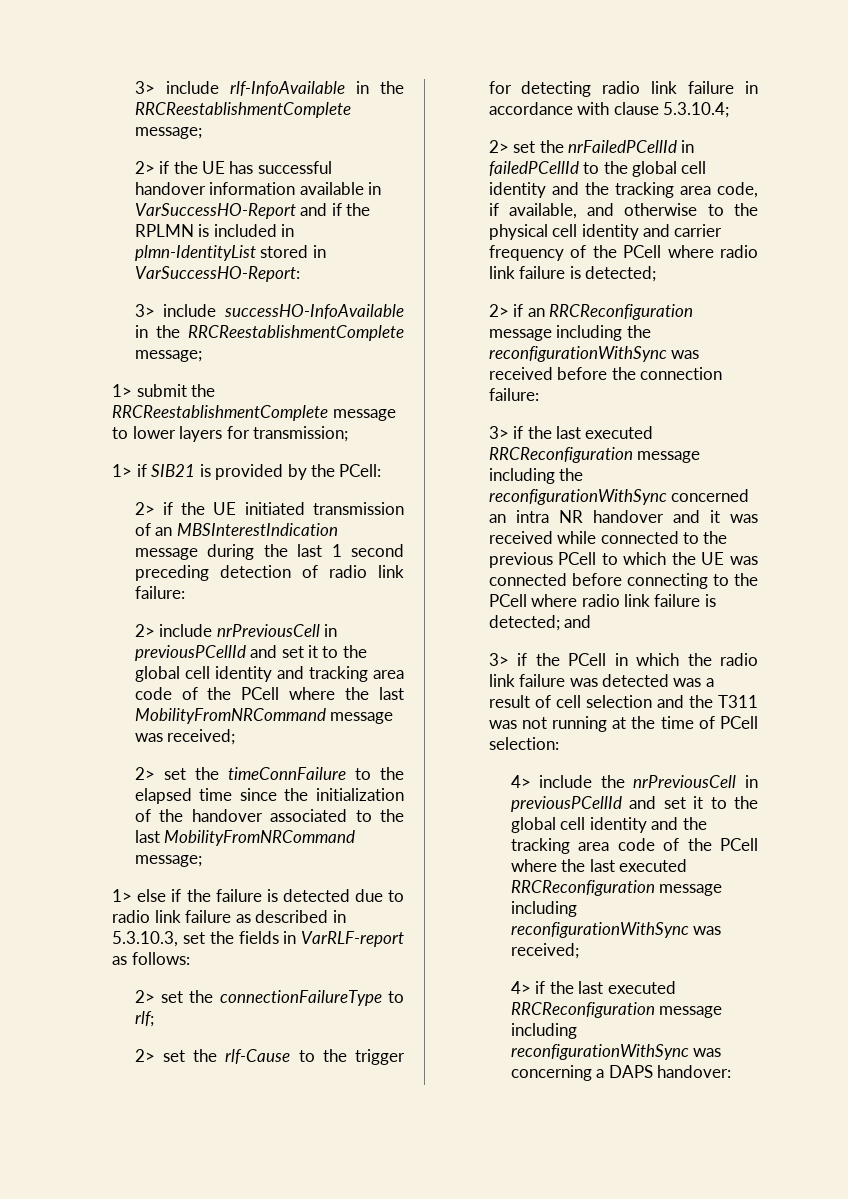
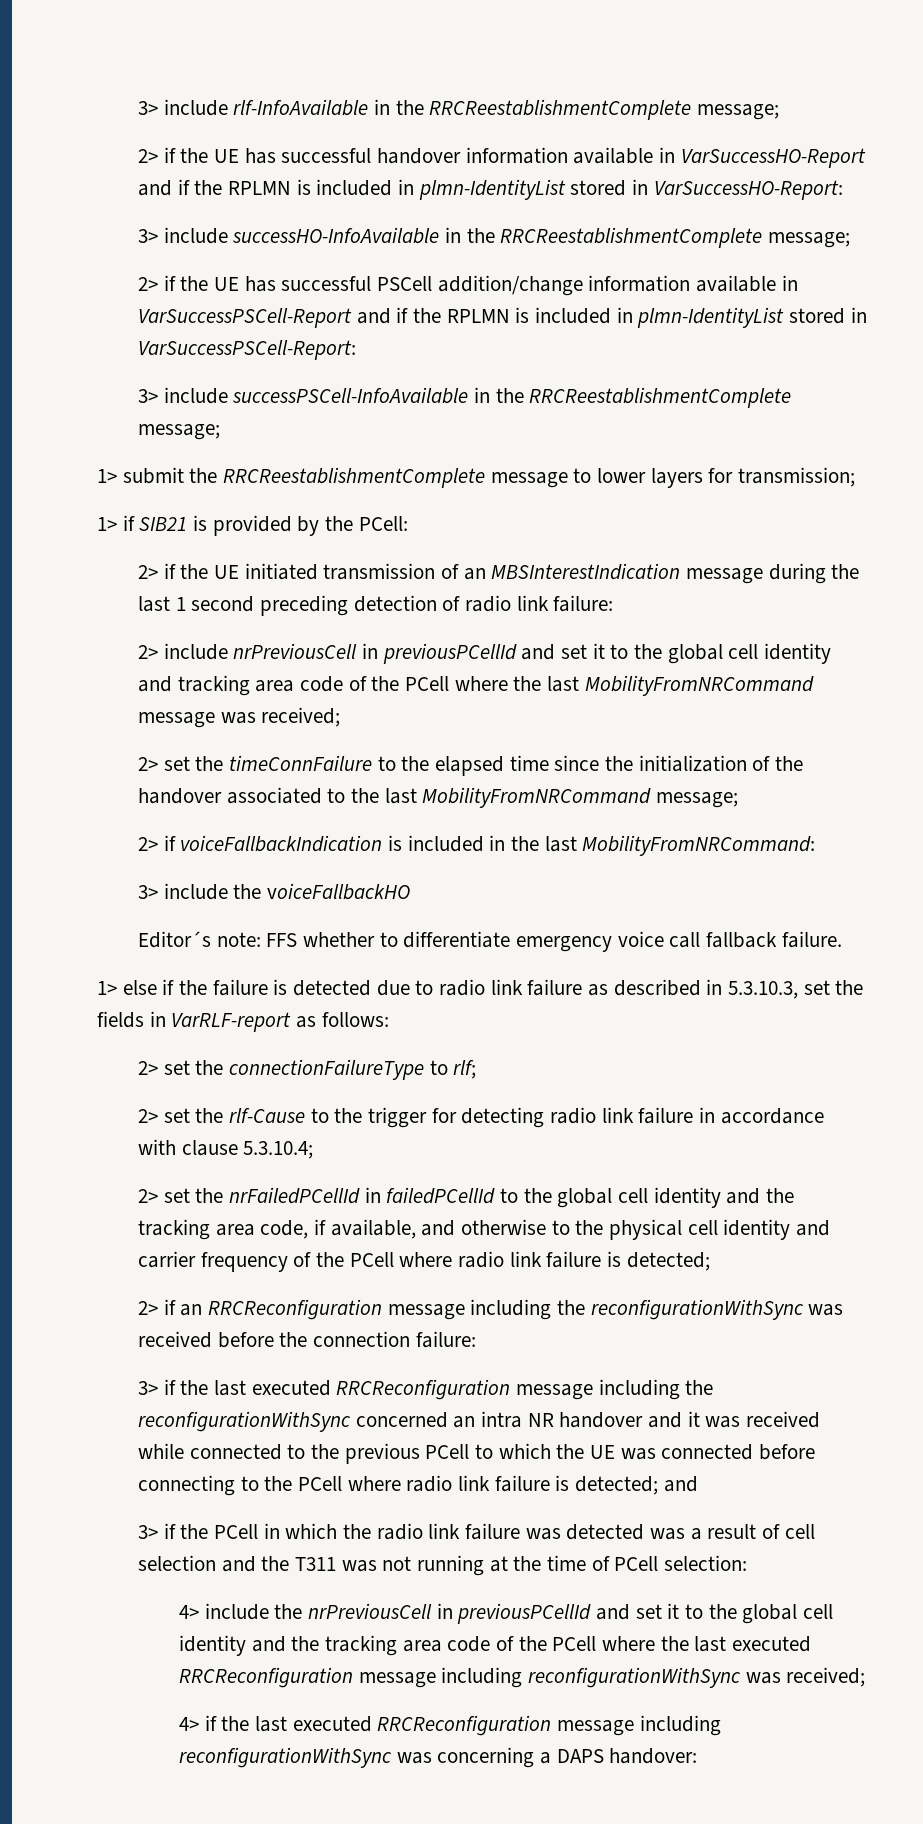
(202, 356) none -> [137,275,798,296] [137,307,867,328] [137,340,356,360] [137,387,792,408] [137,424,220,440] // 2> if the UE has successful PSCell addition/change information available in VarSuccessPSCell-Report and if the RPLMN is included in plmn-IdentityList stored in VarSuccessPSCell-Report: // 3> include successPSCell-InfoAvailable in the RRCReestablishmentComplete message;
(202, 861) none -> [137,835,816,856] [137,883,410,900] [137,931,842,952] // 2> if voiceFallbackIndication is included in the last MobilityFromNRCommand: // 3> include the voiceFallbackHO // Editor´s note: FFS whether to differentiate emergency voice call fallback failure.

